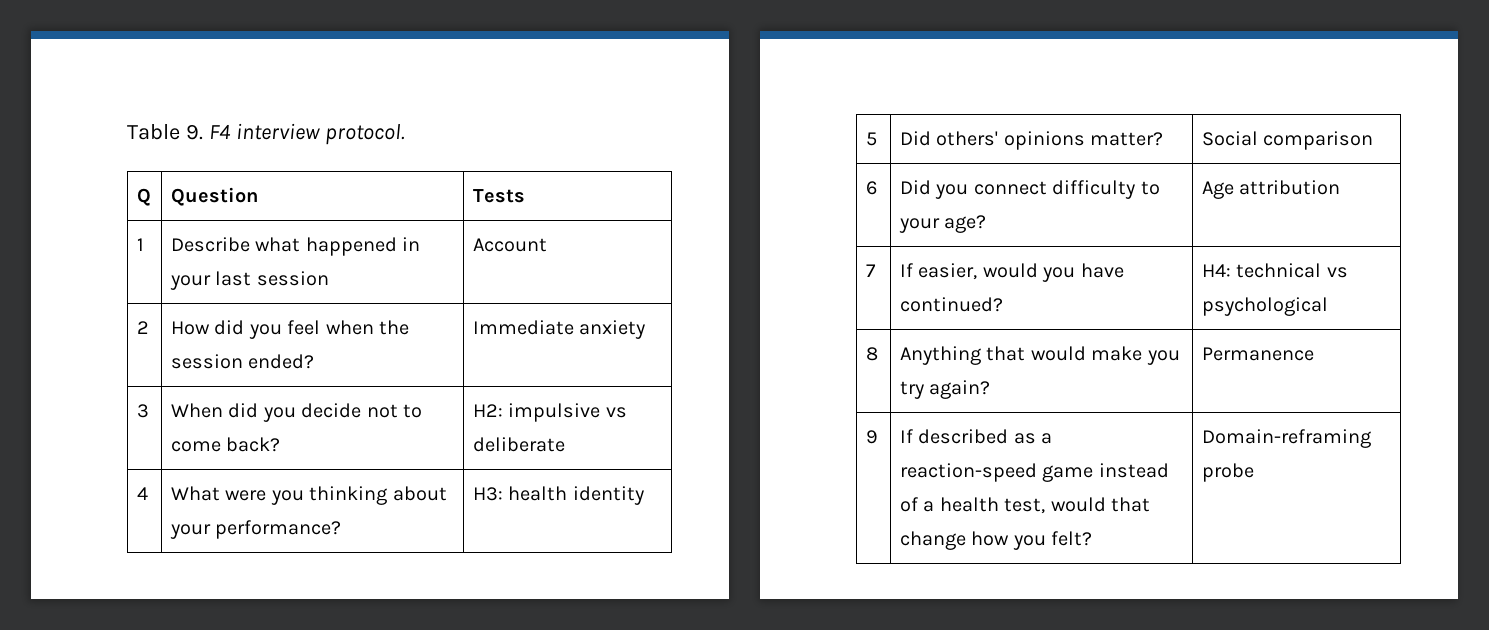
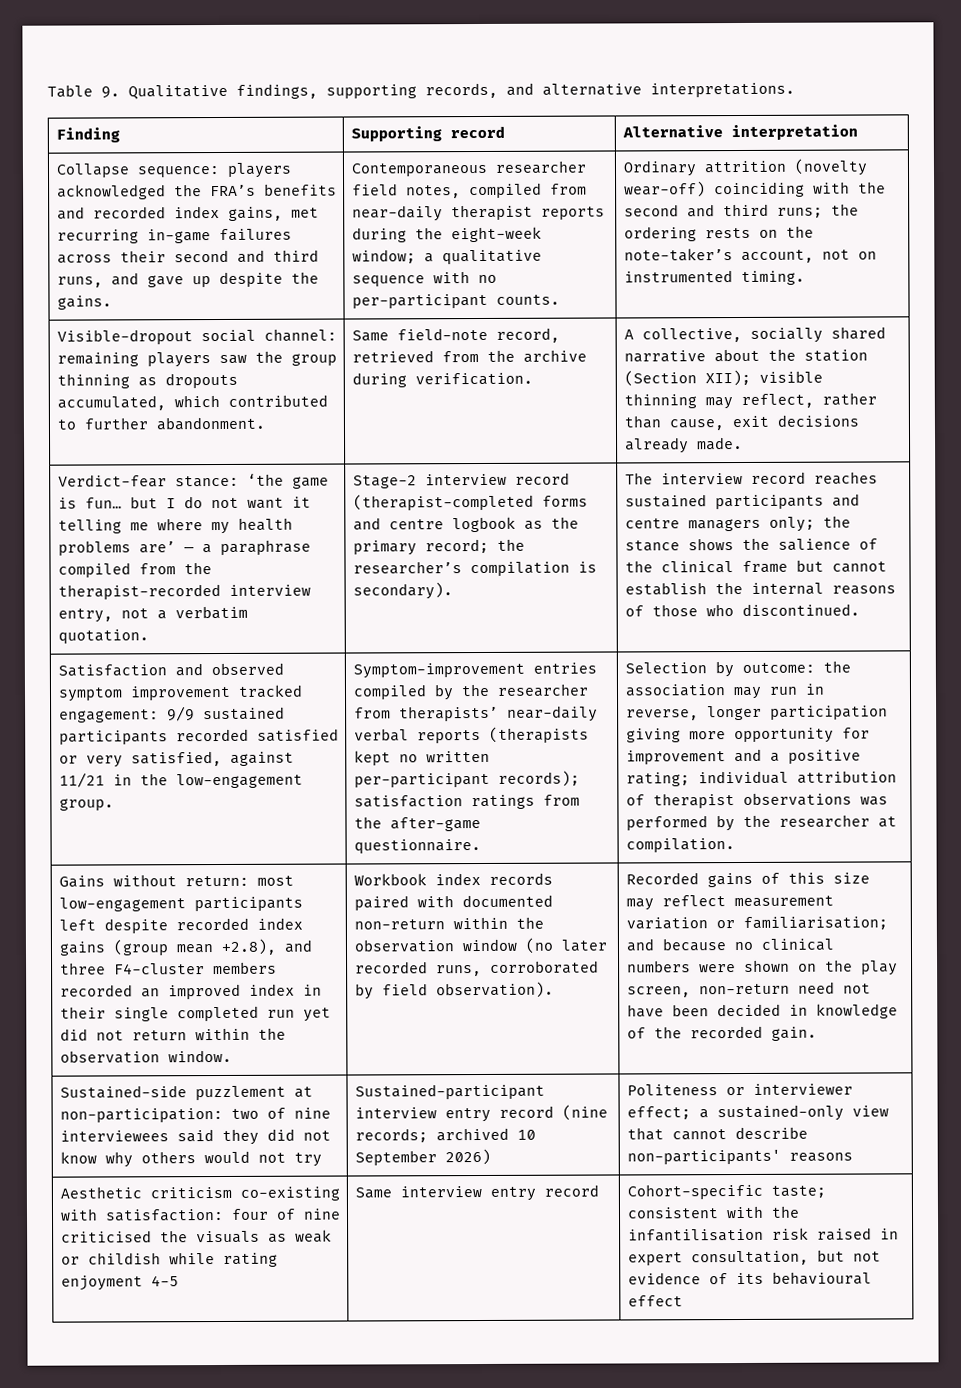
[208,123,405,145] [136,188,151,206] [170,187,258,206] [472,189,525,203] [136,238,144,251] [170,237,421,256] [169,271,329,290] [472,238,547,252] [136,321,149,334] [170,320,409,339] [170,354,315,369] [472,320,646,339] [136,404,149,418] [170,403,422,422] [170,437,281,452] [472,403,627,422] [472,437,565,452] [136,487,148,500] [170,486,447,505] [169,520,342,539] [472,486,644,505] [865,132,877,146] [899,131,1164,150] [1201,131,1374,150] [865,181,877,195] [899,180,1160,199] [898,215,987,233] [1201,180,1341,199] [865,264,876,277] [899,263,1124,282] [899,297,1003,312] [1201,263,1348,278] [1201,297,1328,316] [865,347,878,361] [899,346,1180,365] [899,380,991,399] [1201,347,1314,361] [865,430,878,444] [899,429,1053,444] [899,463,1169,482] [899,497,1150,514] [899,531,1093,550] [1201,429,1371,448] [1201,463,1254,482] F4 interview protocol. // Q | Question | Tests // 1 | Describe what happened in your last session | Account // 2 | How did you feel when the session ended? | Immediate anxiety // 3 | When did you decide not to come back? | H2: impulsive vs deliberate // 4 | What were you thinking about your performance? | H3: health identity // 5 | Did others' opinions matter? | Social comparison // 6 | Did you connect difficulty to your age? | Age attribution // 7 | If easier, would you have continued? | H4: technical vs psychological // 8 | Anything that would make you try again? | Permanence // 9 | If described as a reaction-speed game instead of a health test, would that change how you felt? | Domain-reframing probe -> [128,82,795,100] [55,127,120,143] [350,125,505,142] [621,124,858,141] [55,162,292,178] [56,183,337,200] [56,206,319,221] [56,228,292,244] [56,249,319,264] [56,271,319,288] [56,295,112,310] [350,160,587,177] [351,182,587,199] [351,204,605,222] [351,226,542,243] [351,249,542,265] [351,271,497,287] [351,293,560,309] [622,158,868,177] [623,181,886,198] [623,203,859,218] [623,225,814,242] [623,248,877,263] [623,270,805,285] [56,328,337,345] [56,350,337,368] [56,372,238,389] [56,394,328,411] [56,416,265,431] [351,327,560,343] [351,349,587,363] [351,372,533,388] [623,326,886,343] [623,348,868,363] [623,369,823,387] [623,392,877,410] [623,414,859,431] [624,436,743,454] [57,473,329,489] [57,496,311,509] [57,517,293,535] [57,539,311,556] [57,562,212,578] [57,583,311,600] [57,605,248,623] [57,629,149,644] [352,472,570,489] [352,493,588,511] [352,516,579,533] [352,538,525,556] [352,561,597,577] [352,582,453,600] [624,471,878,485] [624,493,860,510] [624,515,851,532] [624,537,878,552] [624,559,887,574] [624,581,896,596] [624,603,860,617] [57,662,284,677] [57,684,303,702] [58,706,285,723] [58,728,339,745] [58,750,294,768] [58,772,303,789] [58,798,114,811] [352,662,597,679] [352,683,589,701] [353,705,598,722] [353,726,589,744] [353,750,490,766] [353,770,580,788] [353,794,580,810] [353,816,481,832] [353,839,481,854] [624,660,851,678] [624,683,825,700] [625,705,888,721] [625,727,870,744] [625,748,861,765] [625,770,897,787] [625,792,888,809] [625,814,897,832] [625,838,735,853] [58,874,294,888] [58,896,303,912] [58,917,303,934] [58,938,312,956] [59,961,277,975] [59,983,322,1000] [59,1005,331,1022] [59,1027,286,1041] [59,1049,232,1064] [353,872,553,886] [353,894,553,911] [353,916,544,930] [353,937,607,954] [354,960,599,977] [354,981,554,1000] [625,871,870,888] [625,895,834,911] [625,916,888,930] [625,938,834,952] [626,959,898,976] [626,981,871,998] [626,1003,898,1019] [626,1025,817,1041] [59,1085,313,1101] [59,1107,331,1123] [59,1128,331,1145] [59,1150,322,1168] [354,1083,545,1100] [354,1104,608,1123] [354,1127,536,1143] [354,1148,491,1166] [626,1083,853,1096] [626,1104,889,1122] [626,1126,808,1141] [626,1149,853,1165] [59,1186,340,1201] [59,1208,341,1222] [60,1229,332,1244] [60,1252,278,1267] [60,1275,179,1291] [354,1184,599,1201] [626,1183,826,1200] [626,1205,800,1219] [627,1227,899,1242] [627,1249,881,1266] [627,1271,872,1285] [627,1295,683,1307] Qualitative findings, supporting records, and alternative interpretations. // Finding | Supporting record | Alternative interpretation // Collapse sequence: players acknowledged the FRA’s benefits and recorded index gains, met recurring in-game failures across their second and third runs, and gave up despite the gains. | Contemporaneous researcher field notes, compiled from near-daily therapist reports during the eight-week window; a qualitative sequence with no per-participant counts. | Ordinary attrition (novelty wear-off) coinciding with the second and third runs; the ordering rests on the note-taker’s account, not on instrumented timing. // Visible-dropout social channel: remaining players saw the group thinning as dropouts accumulated, which contributed to further abandonment. | Same field-note record, retrieved from the archive during verification. | A collective, socially shared narrative about the station (Section XII); visible thinning may reflect, rather than cause, exit decisions already made. // Verdict-fear stance: ‘the game is fun… but I do not want it telling me where my health problems are’ — a paraphrase compiled from the therapist-recorded interview entry, not a verbatim quotation. | Stage-2 interview record (therapist-completed forms and centre logbook as the primary record; the researcher’s compilation is secondary). | The interview record reaches sustained participants and centre managers only; the stance shows the salience of the clinical frame but cannot establish the internal reasons of those who discontinued. // Satisfaction and observed symptom improvement tracked engagement: 9/9 sustained participants recorded satisfied or very satisfied, against 11/21 in the low-engagement group. | Symptom-improvement entries compiled by the researcher from therapists’ near-daily verbal reports (therapists kept no written per-participant records); satisfaction ratings from the after-game questionnaire. | Selection by outcome: the association may run in reverse, longer participation giving more opportunity for improvement and a positive rating; individual attribution of therapist observations was performed by the researcher at compilation. // Gains without return: most low-engagement participants left despite recorded index gains (group mean +2.8), and three F4-cluster members recorded an improved index in their single completed run yet did not return within the observation window. | Workbook index records paired with documented non-return within the observation window (no later recorded runs, corroborated by field observation). | Recorded gains of this size may reflect measurement variation or familiarisation; and because no clinical numbers were shown on the play screen, non-return need not have been decided in knowledge of the recorded gain. // Sustained-side puzzlement at non-participation: two of nine interviewees said they did not know why others would not try | Sustained-participant interview entry record (nine records; archived 10 September 2026) | Politeness or interviewer effect; a sustained-only view that cannot describe non-participants' reasons // Aesthetic criticism co-existing with satisfaction: four of nine criticised the visuals as weak or childish while rating enjoyment 4-5 | Same interview entry record | Cohort-specific taste; consistent with the infantilisation risk raised in expert consultation, but not evidence of its behavioural effect

